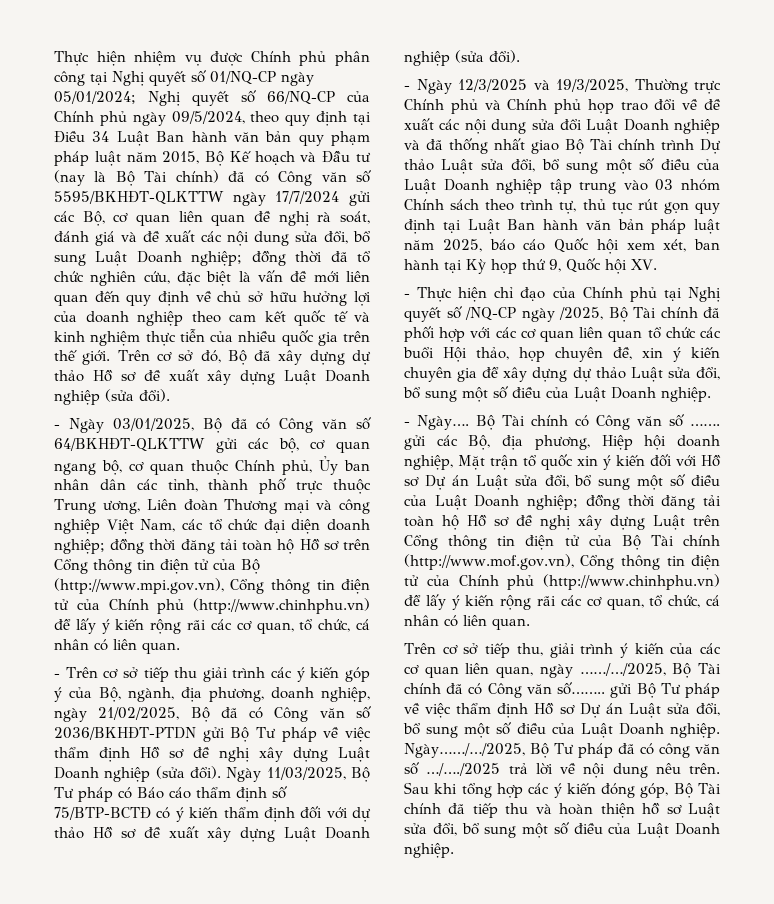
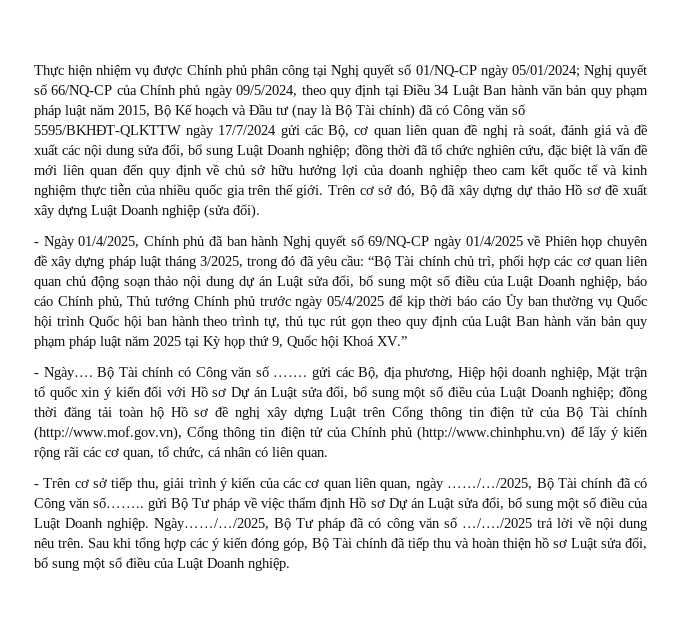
[112,417,371,433] [54,438,370,453] [54,456,370,475] [54,478,371,494] [54,499,370,514] [54,519,370,534] [54,538,371,554] [54,559,260,574] [54,578,370,594] [54,598,371,614] [54,618,370,634] [54,639,180,654] [54,667,370,682] [54,687,370,702] [54,706,371,722] [54,727,371,742] [54,746,370,762] [54,766,371,782] [54,786,287,802] [54,806,371,822] [54,826,370,842] [404,50,520,66] [404,79,721,94] [404,99,721,114] [404,118,720,134] [404,138,721,154] [404,159,434,171] 03/01/2025, Bộ đã có Công văn số 64/BKHĐT-QLKTTW gửi các bộ, cơ quan ngang bộ, cơ quan thuộc Chính phủ, Ủy ban nhân dân các tỉnh, thành phố trực thuộc Trung ương, Liên đoàn Thương mại và công nghiệp Việt Nam, các tổ chức đại diện doanh nghiệp; đồng thời đăng tải toàn hộ Hồ sơ trên Cổng thông tin điện tử của Bộ (http://www.mpi.gov.vn), Cổng thông tin điện tử của Chính phủ (http://www.chinhphu.vn) để lấy ý kiến rộng rãi các cơ quan, tổ chức, cá nhân có liên quan. // - Trên cơ sở tiếp thu giải trình các ý kiến góp ý của Bộ, ngành, địa phương, doanh nghiệp, ngày 21/02/2025, Bộ đã có Công văn số 2036/BKHĐT-PTDN gửi Bộ Tư pháp về việc thẩm định Hồ sơ đề nghị xây dựng Luật Doanh nghiệp (sửa đổi). Ngày 11/03/2025, Bộ Tư pháp có Báo cáo thẩm định số 75/BTP-BCTĐ có ý kiến thẩm định đối với dự thảo Hồ sơ đề xuất xây dựng Luật Doanh nghiệp (sửa đổi). // - Ngày 12/3/2025 và 19/3/2025, Thường trực Chính phủ và Chính phủ họp trao đổi về đề xuất các nội dung sửa đổi Luật Doanh nghiệp và đã thống nhất giao Bộ Tài chính trình Dự thảo -> [78,235,648,249] [34,255,648,269] [34,276,273,289] 01/4/2025, Chính phủ đã ban hành Nghị quyết số 69/NQ-CP ngày 01/4/2025 về Phiên họp chuyên đề xây dựng pháp luật tháng 3/2025, trong đó đã yêu cầu: “Bộ Tài chính chủ trì, phối hợp các cơ quan liên quan chủ động soạn thảo nội dung dự án
[496,179,720,194] [404,199,480,210] nghiệp tập trung vào 03 nhóm Chính sách -> [580,276,647,289] [34,294,647,309] [34,315,200,328] nghiệp, báo cáo Chính phủ, Thủ tướng Chính phủ trước ngày 05/4/2025 để kịp thời báo cáo Ủy ban thường vụ Quốc hội trình Quốc hội ban hành
[695,203,720,214] [404,219,720,234] [404,238,720,254] [404,259,439,270] quy định tại Luật Ban hành văn bản pháp luật năm 2025, báo cáo Quốc hội xem xét, ban hành -> [376,315,649,329] [34,335,181,349] theo quy định của Luật Ban hành văn bản quy phạm pháp luật năm 2025
[631,259,657,270] [404,287,721,302] [404,306,720,322] [404,326,721,342] [403,347,720,362] [404,367,720,382] [403,386,711,402] XV. // - Thực hiện chỉ đạo của Chính phủ tại Nghị quyết số /NQ-CP ngày /2025, Bộ Tài chính đã phối hợp với các cơ quan liên quan tổ chức các buổi Hội thảo, họp chuyên đề, xin ý kiến chuyên gia để xây dựng dự thảo Luật sửa đổi, bổ sung một số điều của Luật Doanh nghiệp. -> [343,336,407,346] Khoá XV.”
(530, 624) none -> [34,484,39,488] -

